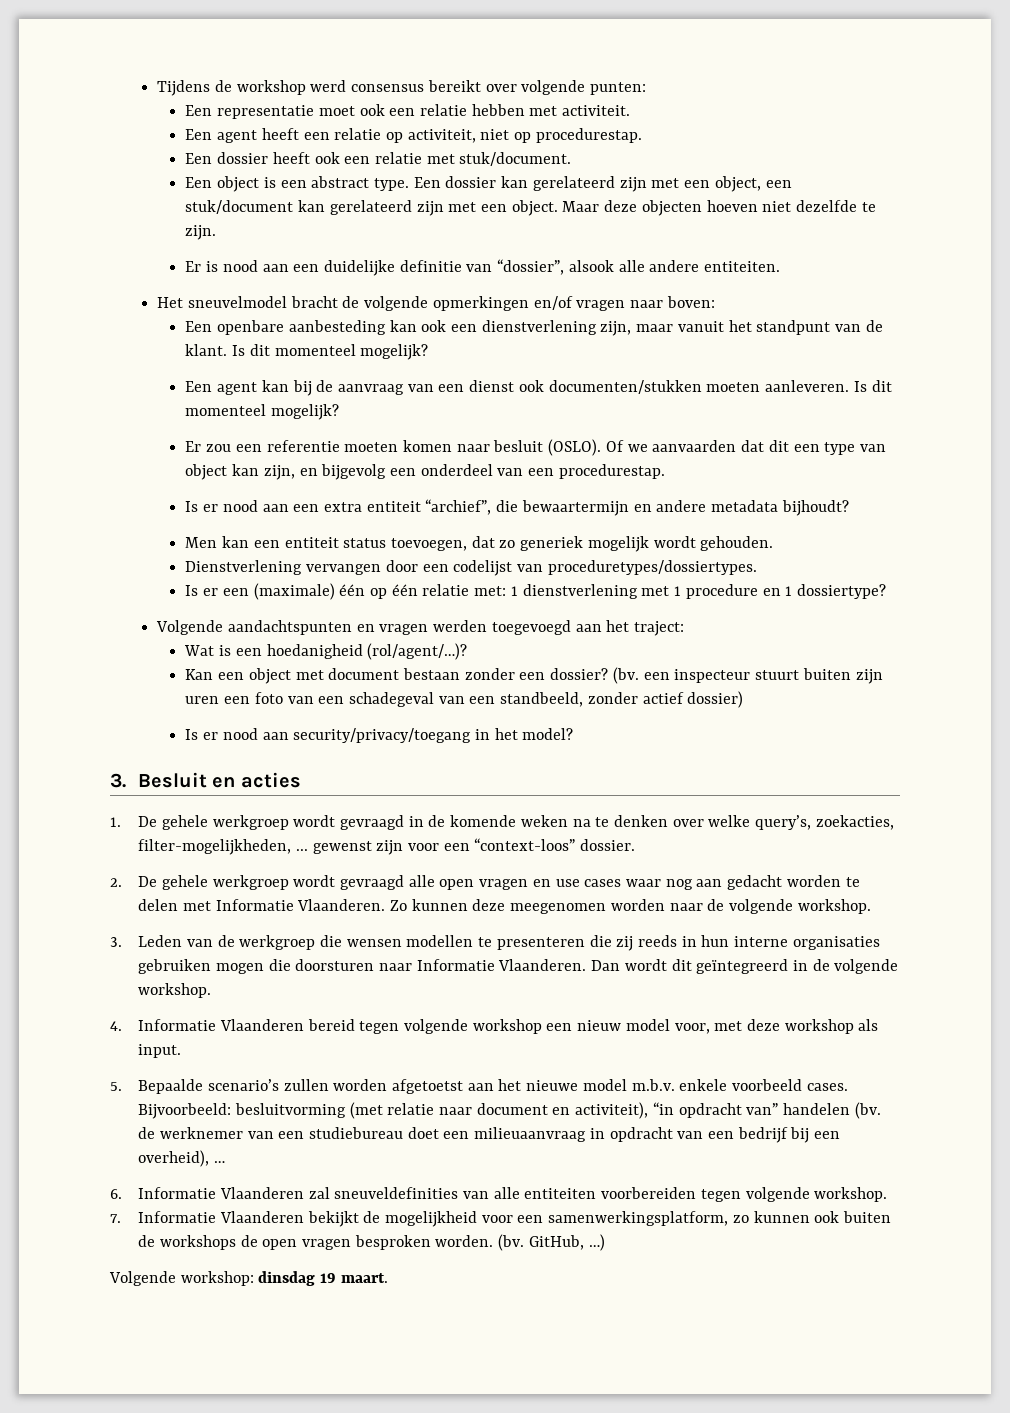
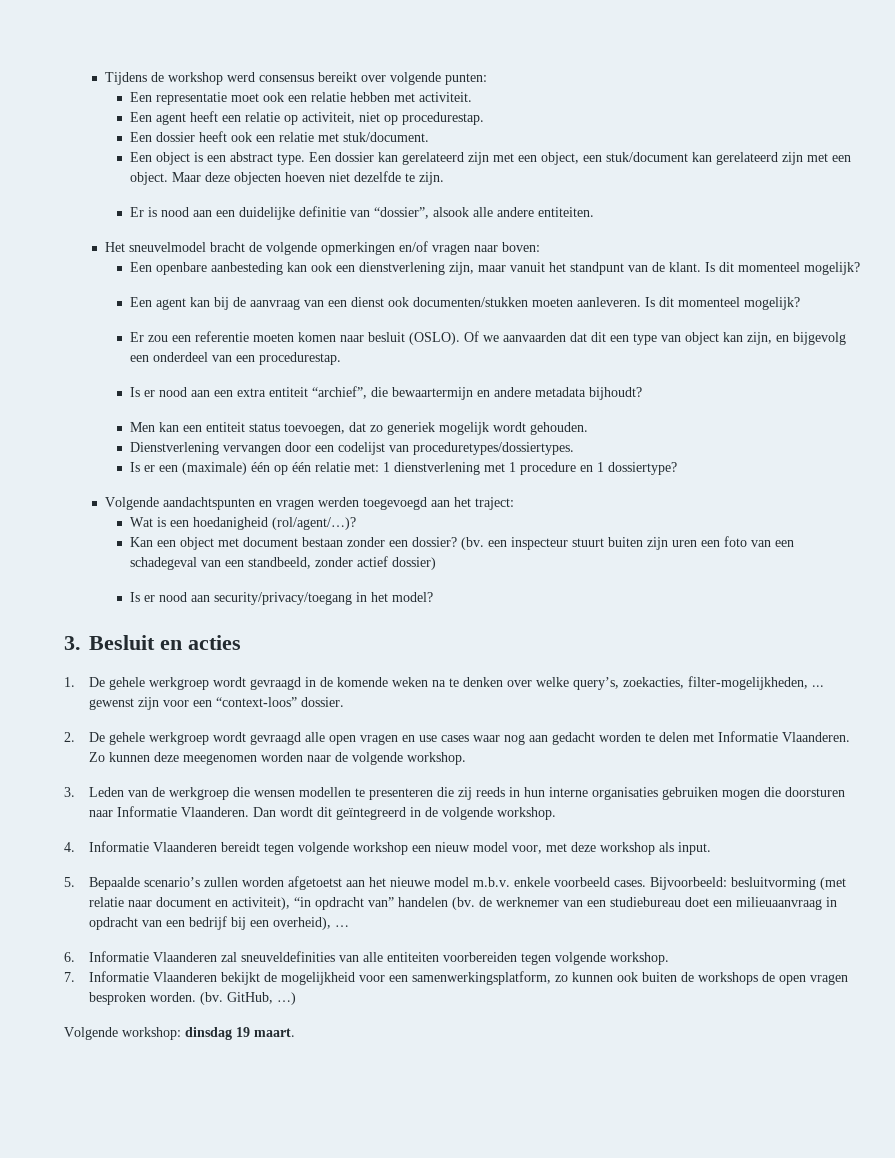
[307,1019,355,1031] bereid -> [221,842,261,852] bereidt

